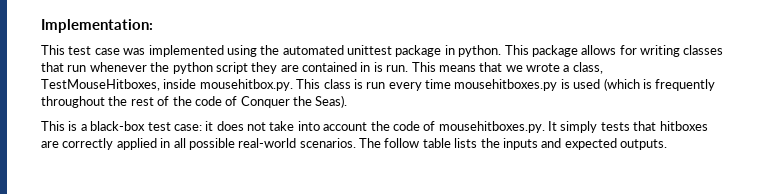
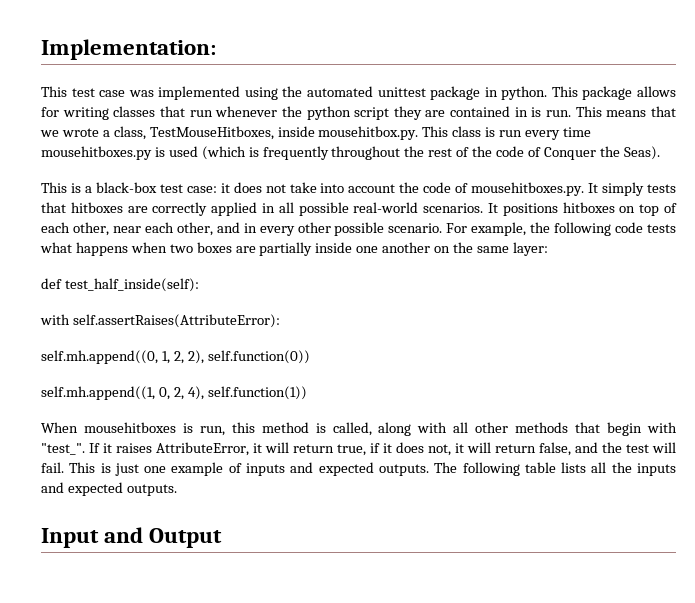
[359,138,420,148] The follow -> [488,202,677,216] [41,222,676,236] [40,242,548,256] [41,278,199,292] [40,314,280,328] [41,350,310,364] [41,386,307,400] [41,422,677,436] [41,442,676,456] [41,462,520,476] It positions hitboxes on top of each other, near each other, and in every other possible scenario. For example, the following code tests what happens when two boxes are partially inside one another on the same layer: // def test_half_inside(self): // with self.assertRaises(AttributeError): // self.mh.append((0, 1, 2, 2), self.function(0)) // self.mh.append((1, 0, 2, 4), self.function(1)) // When mousehitboxes is run, this method is called, along with all other methods that begin with "test_". If it raises AttributeError, it will return true, if it does not, it will return false, and the test will fail. This is just one example of inputs and expected outputs. The following
(478, 143) none -> [591,462,607,473] all
(667, 144) none -> [41,527,223,548] // Input and Output

